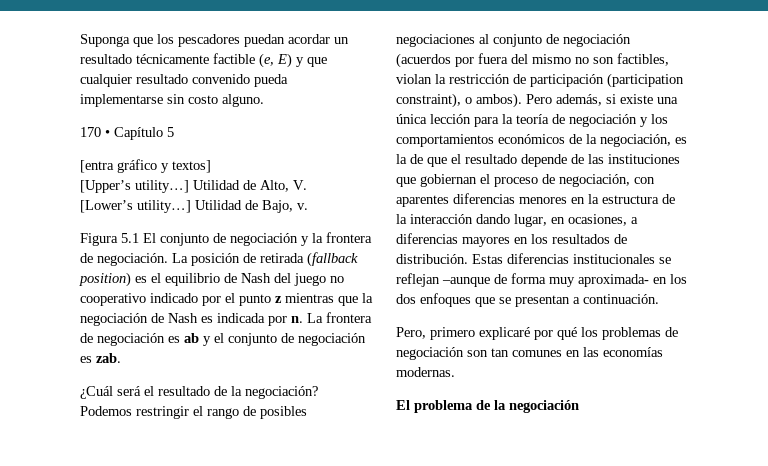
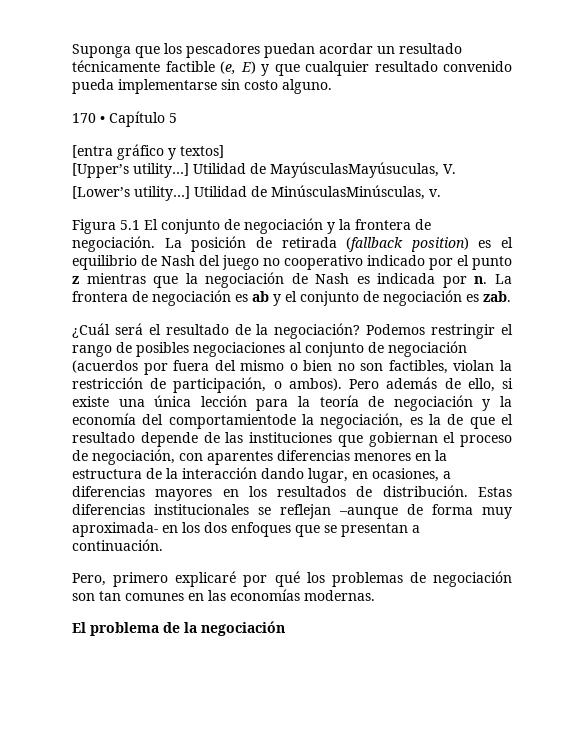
[260,180,289,192] Alto, -> [270,162,439,178] MayúsculasMayúsuculas,
[262,200,293,213] Bajo, -> [271,185,425,200] MinúsculasMinúsculas,
(571, 59) none -> [289,360,333,371] o bien
[530,73,684,88] [396,93,602,108] participación (participation constraint), o ambos). Pero además, -> [173,377,495,393] participación, o ambos). Pero además de ello,
[651,114,668,124] [396,134,582,147] los comportamientos económicos de -> [500,396,512,407] [72,413,296,429] la economía del comportamientode

